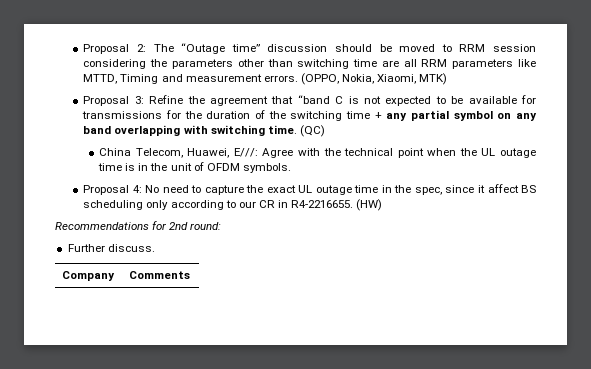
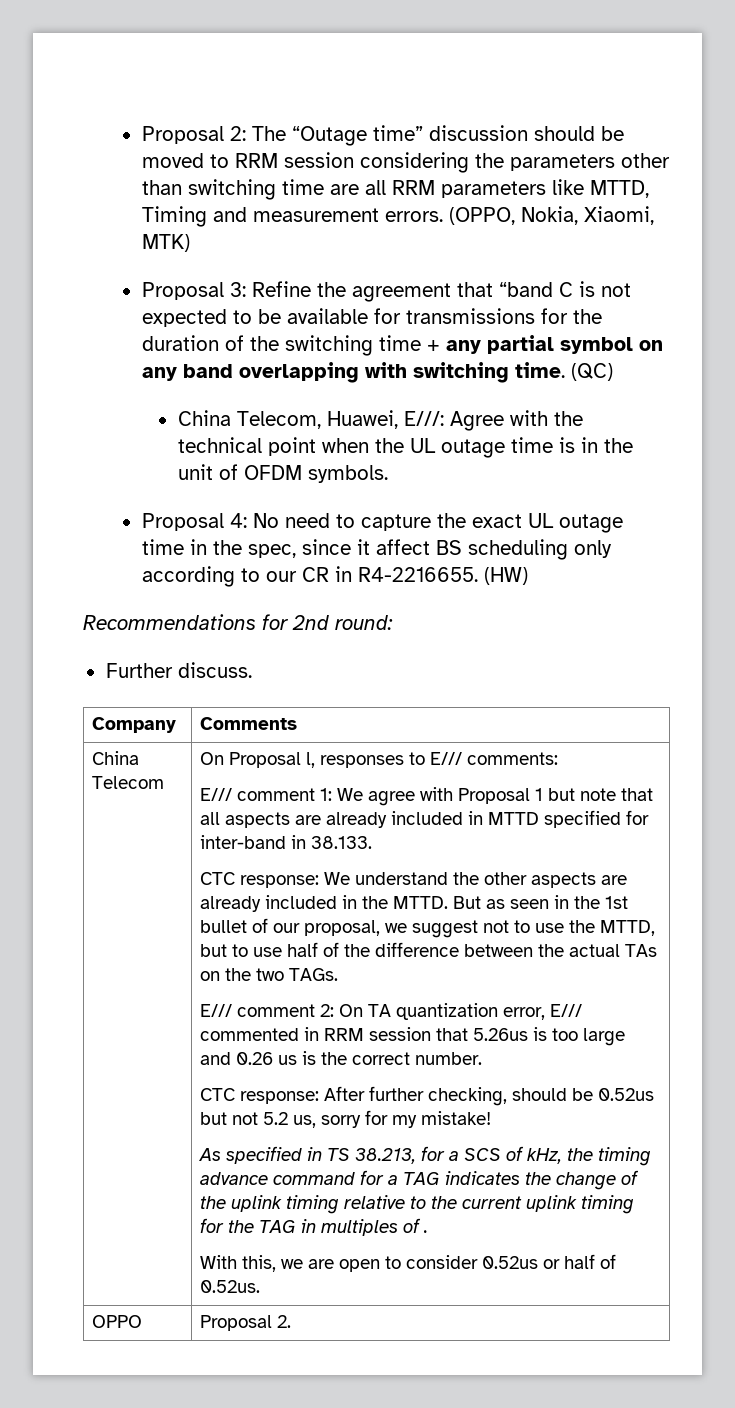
(191, 275) none -> [92,751,140,765] [92,776,165,789] [200,752,559,768] [200,787,654,806] [200,810,650,828] [200,835,373,849] [200,872,628,888] [200,895,629,912] [200,918,656,938] [200,942,658,957] [200,968,339,981] [200,1003,583,1020] [200,1027,626,1046] [200,1051,483,1065] [200,1086,655,1106] [200,1110,492,1128] [199,1146,652,1166] [200,1170,640,1190] [200,1195,635,1214] [200,1218,429,1236] [200,1254,617,1272] [200,1280,261,1293] [92,1315,143,1328] [200,1315,292,1331] // China Telecom | On Proposal l, responses to E/// comments: // E/// comment 1: We agree with Proposal 1 but note that all aspects are already included in MTTD specified for inter-band in 38.133. // CTC response: We understand the other aspects are already included in the MTTD. But as seen in the 1st bullet of our proposal, we suggest not to use the MTTD, but to use half of the difference between the actual TAs on the two TAGs. // E/// comment 2: On TA quantization error, E/// commented in RRM session that 5.26us is too large and 0.26 us is the correct number. // CTC response: After further checking, should be 0.52us but not 5.2 us, sorry for my mistake! // As specified in TS 38.213, for a SCS of kHz, the timing advance command for a TAG indicates the change of the uplink timing relative to the current uplink timing for the TAG in multiples of . // With this, we are open to consider 0.52us or half of 0.52us. // OPPO | Proposal 2.

